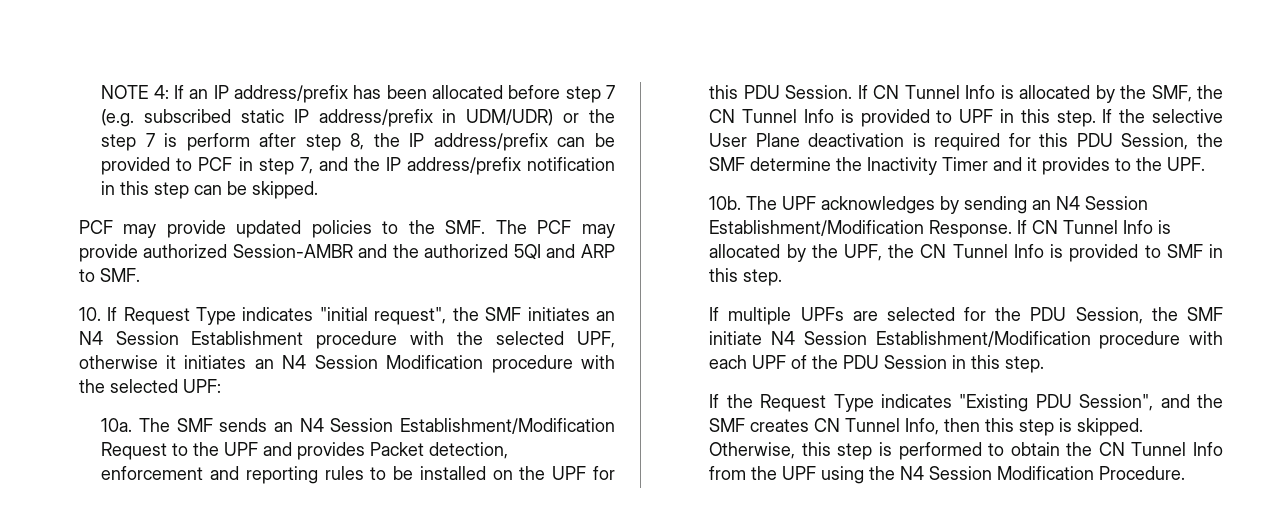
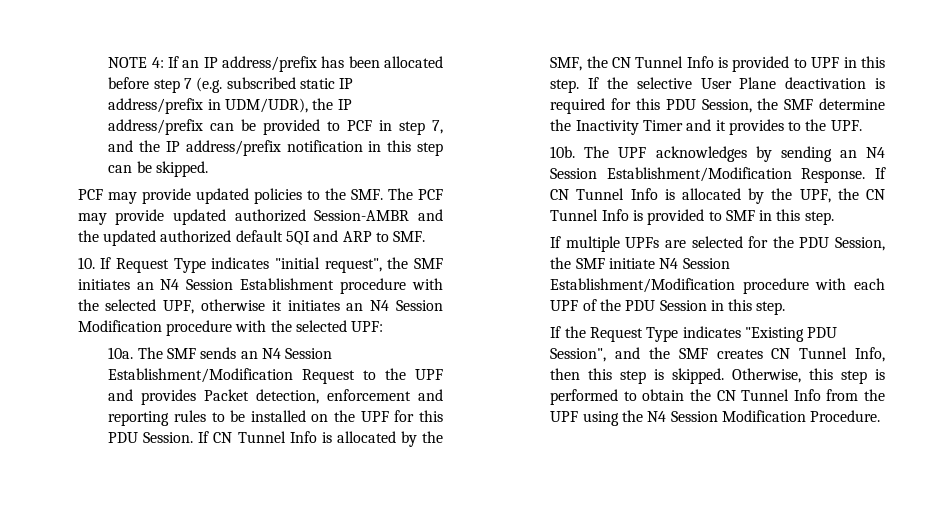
[466,109,616,126] [101,133,365,151] UDM/UDR) or the step 7 is perform after step 8, -> [224,98,308,113] UDM/UDR),
(138, 253) none -> [172,209,226,225] updated
[424,244,509,258] authorized -> [102,230,283,246] updated authorized default

